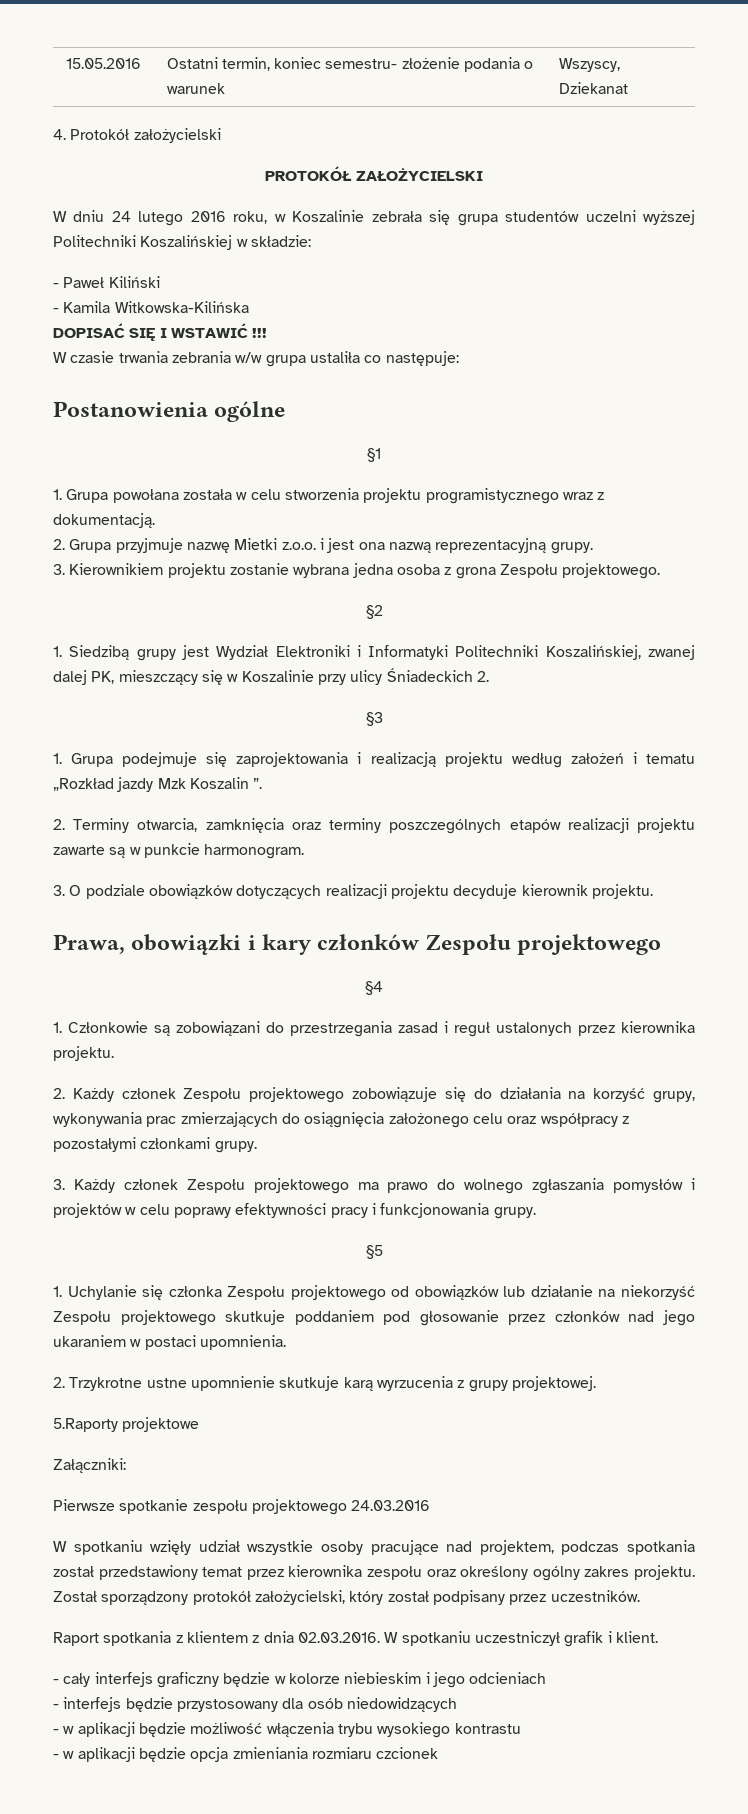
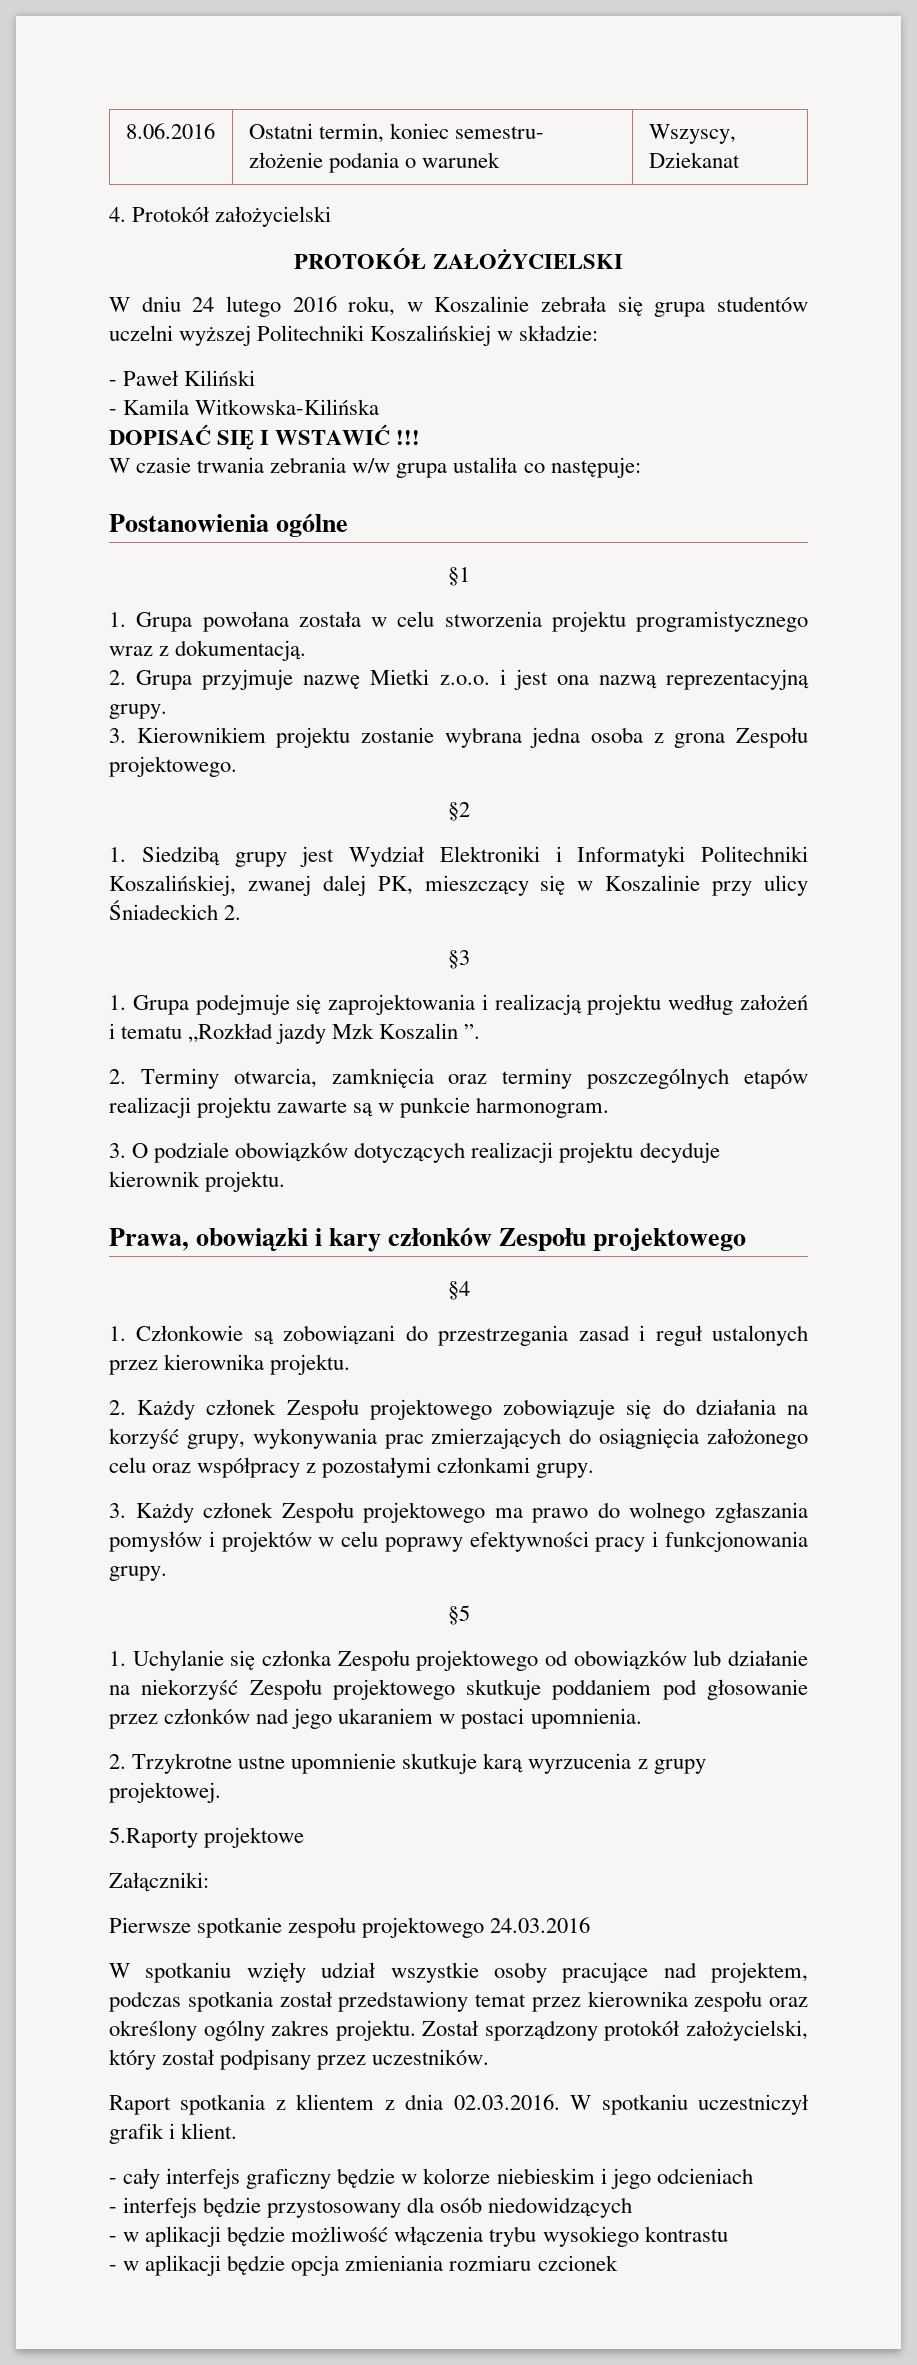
[65,58,141,69] 15.05.2016 -> [125,123,215,139] 8.06.2016

